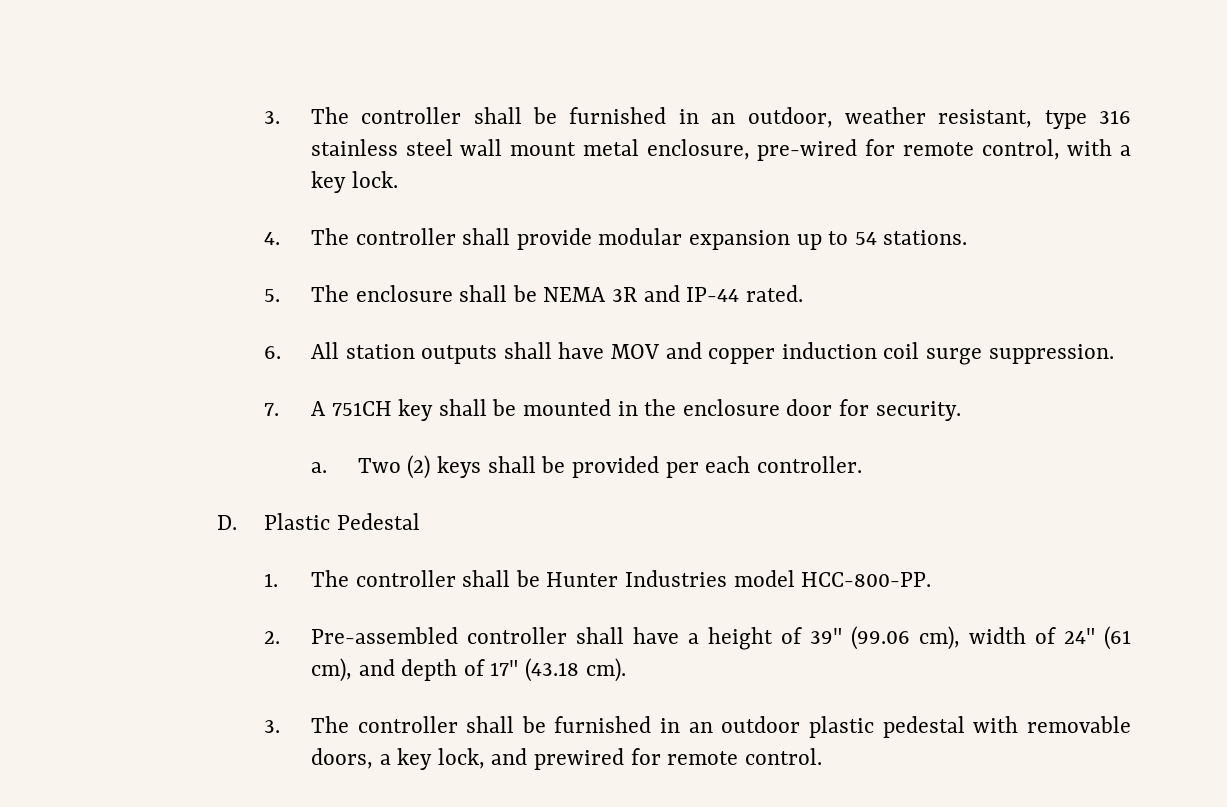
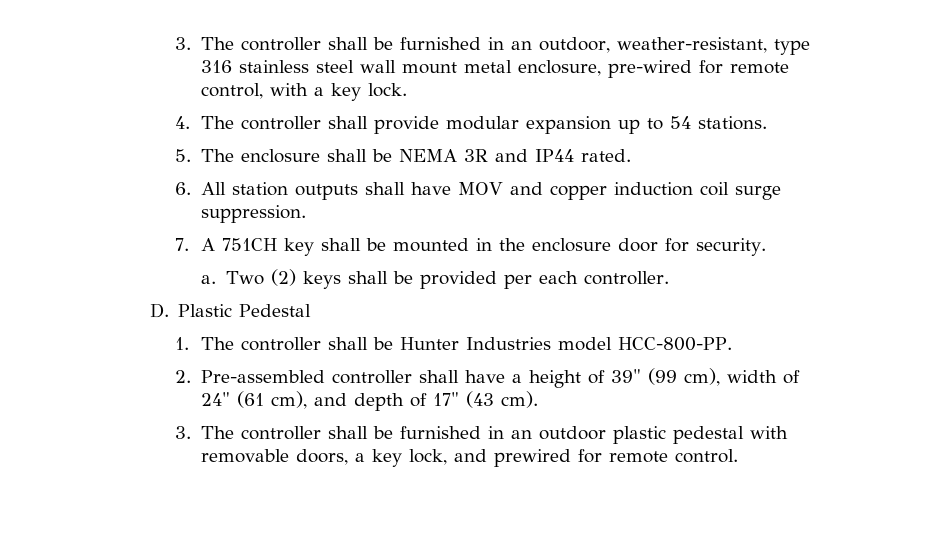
[844,107,1033,128] weather resistant, -> [616,37,767,53] weather-resistant,
[686,287,740,302] IP-44 -> [534,149,574,162] IP44
[850,626,910,650] (99.06 -> [647,368,677,385] (99
[524,658,579,682] (43.18 -> [465,391,494,408] (43

